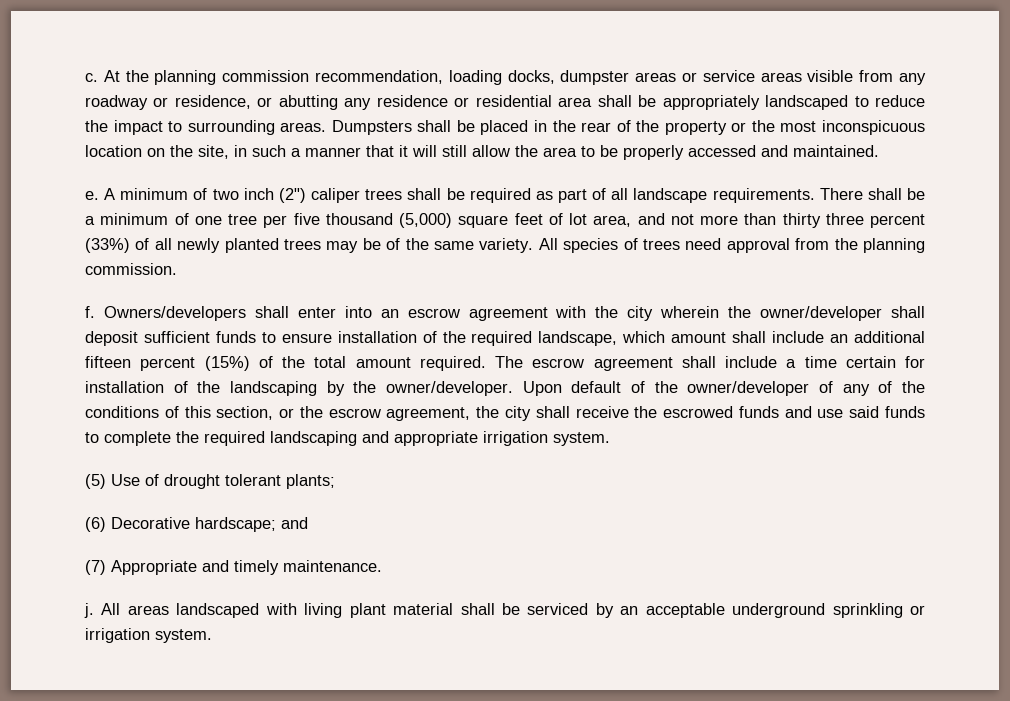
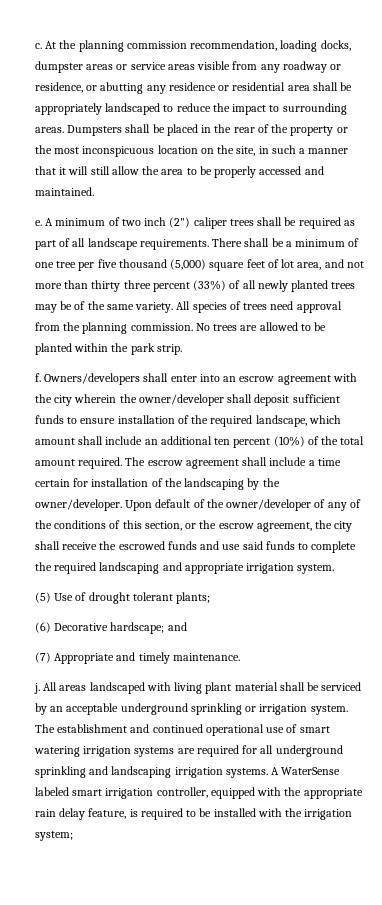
(177, 269) none -> [195,322,327,331] [35,343,182,355] No trees are allowed to be planted within the park strip.
[85,356,250,371] fifteen percent (15%) -> [214,436,305,448] ten percent (10%)
(212, 636) none -> [35,724,330,736] [34,745,343,757] [35,766,341,778] [35,787,363,799] [35,808,353,820] [35,831,73,841] The establishment and continued operational use of smart watering irrigation systems are required for all underground sprinkling and landscaping irrigation systems. A WaterSense labeled smart irrigation controller, equipped with the appropriate rain delay feature, is required to be installed with the irrigation system;

